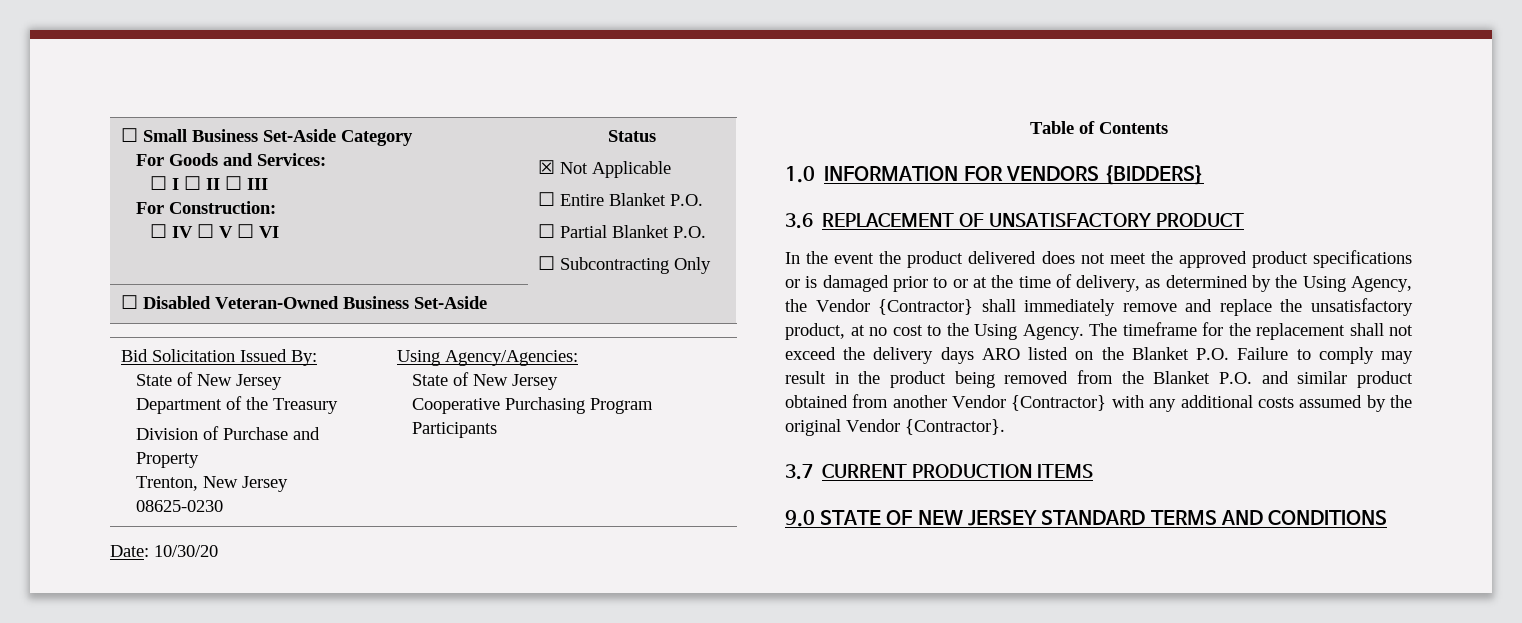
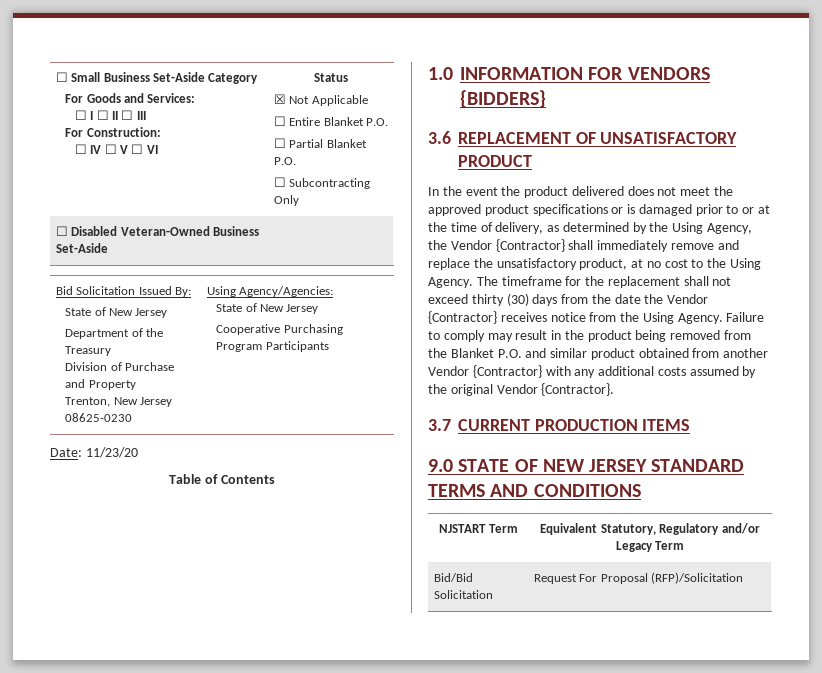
[154,545,218,557] 10/30/20 -> [85,447,138,458] 11/23/20
[843,347,1230,364] the delivery days ARO listed on the Blanket P.O. -> [471,293,709,306] [428,311,723,324] thirty (30) days from the date the Vendor {Contractor} receives notice from the Using Agency.
(1388, 517) none -> [439,524,518,533] [540,523,760,535] [615,541,685,552] [433,573,473,582] [433,590,493,599] [533,572,743,584] // NJSTART Term | Equivalent Statutory, Regulatory and/or Legacy Term // Bid/Bid Solicitation | Request For Proposal (RFP)/Solicitation

